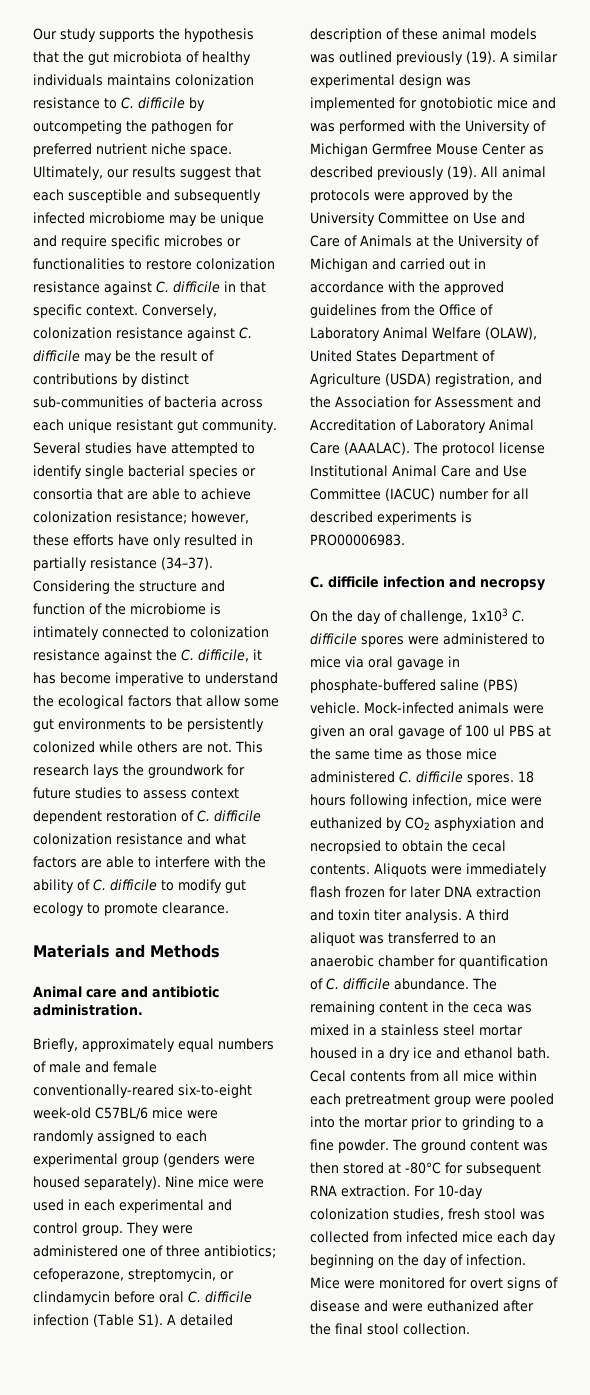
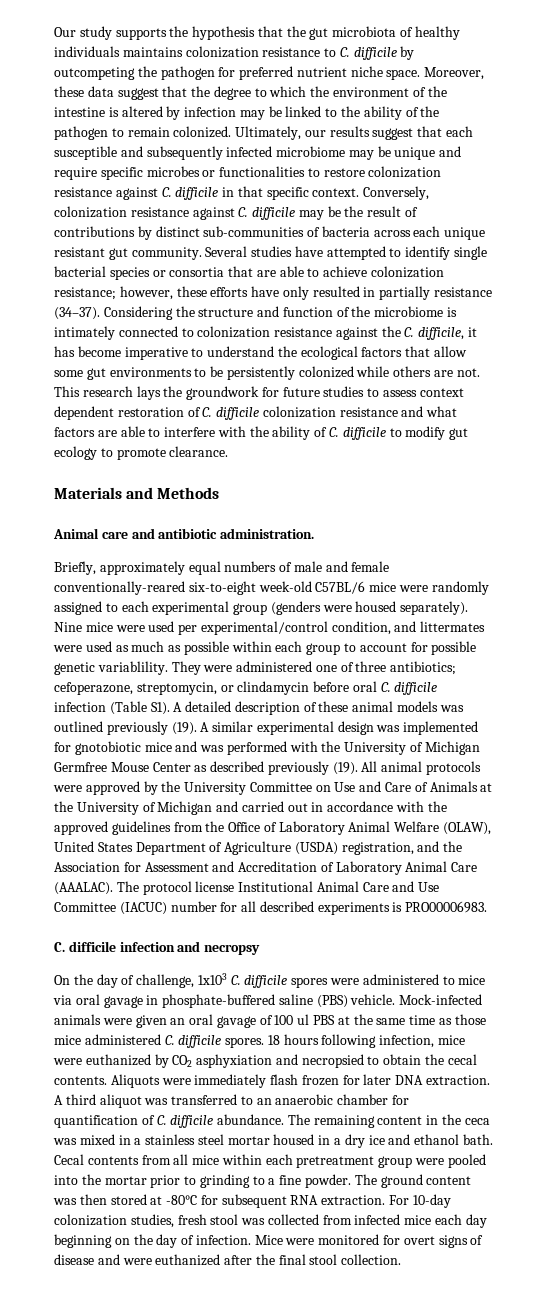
(232, 151) none -> [424,67,485,80] [54,86,447,100] [54,106,440,120] [54,126,232,140] Moreover, these data suggest that the degree to which the environment of the intestine is altered by infection may be linked to the ability of the pathogen to remain colonized.
[68,1199,232,1213] [33,1222,123,1236] in each experimental and control group. -> [178,621,486,635] [53,641,477,655] [54,661,168,675] per experimental/control condition, and littermates were used as much as possible within each group to account for possible genetic variablility.
[476,886,541,898] [310,909,462,923] extraction and toxin titer analysis. -> [426,1075,491,1085] extraction.

